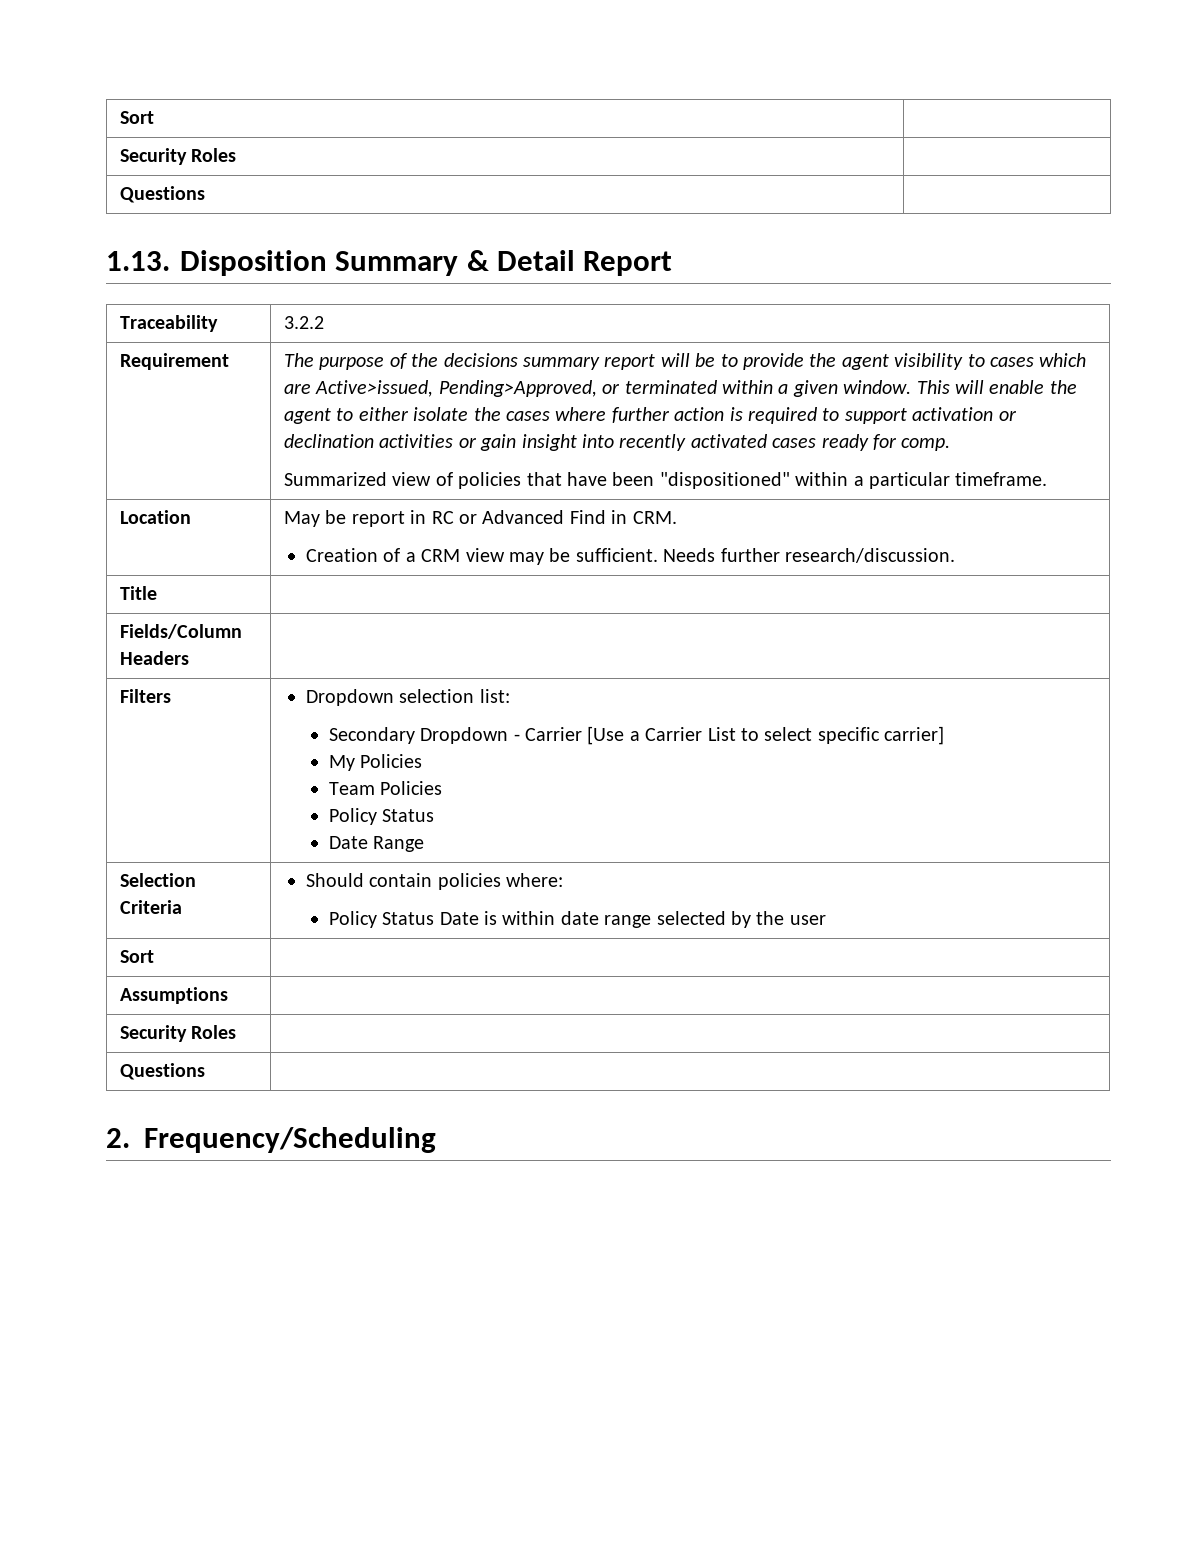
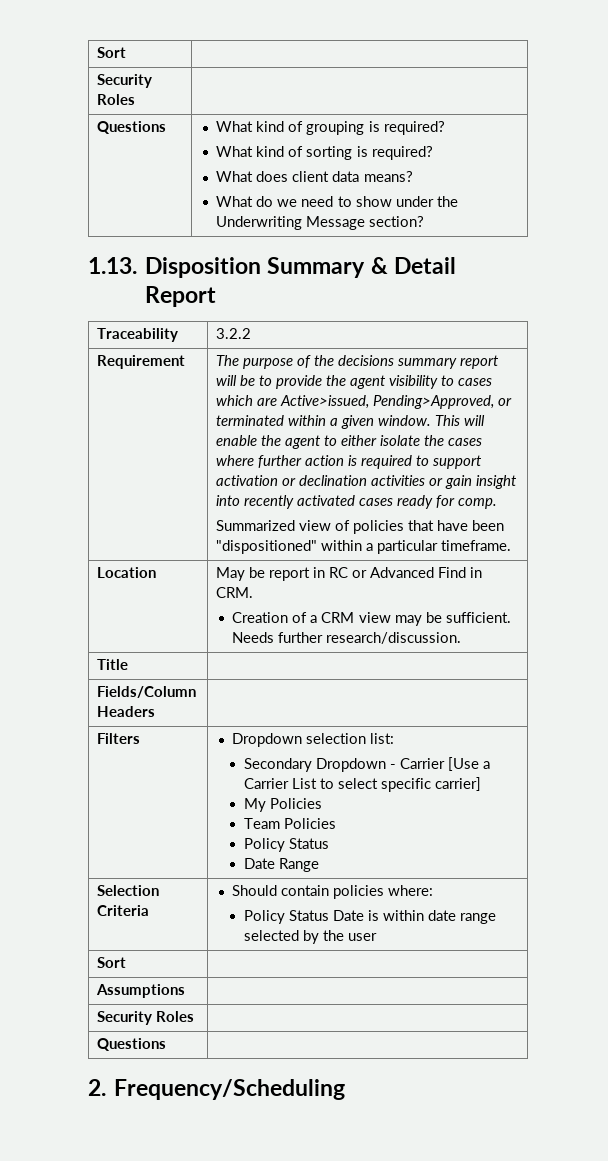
(206, 194) none -> [216,121,445,135] [216,146,433,160] [216,171,413,182] [216,196,458,207] [216,216,425,230] What kind of grouping is required? // What kind of sorting is required? // What does client data means? // What do we need to show under the Underwriting Message section?

